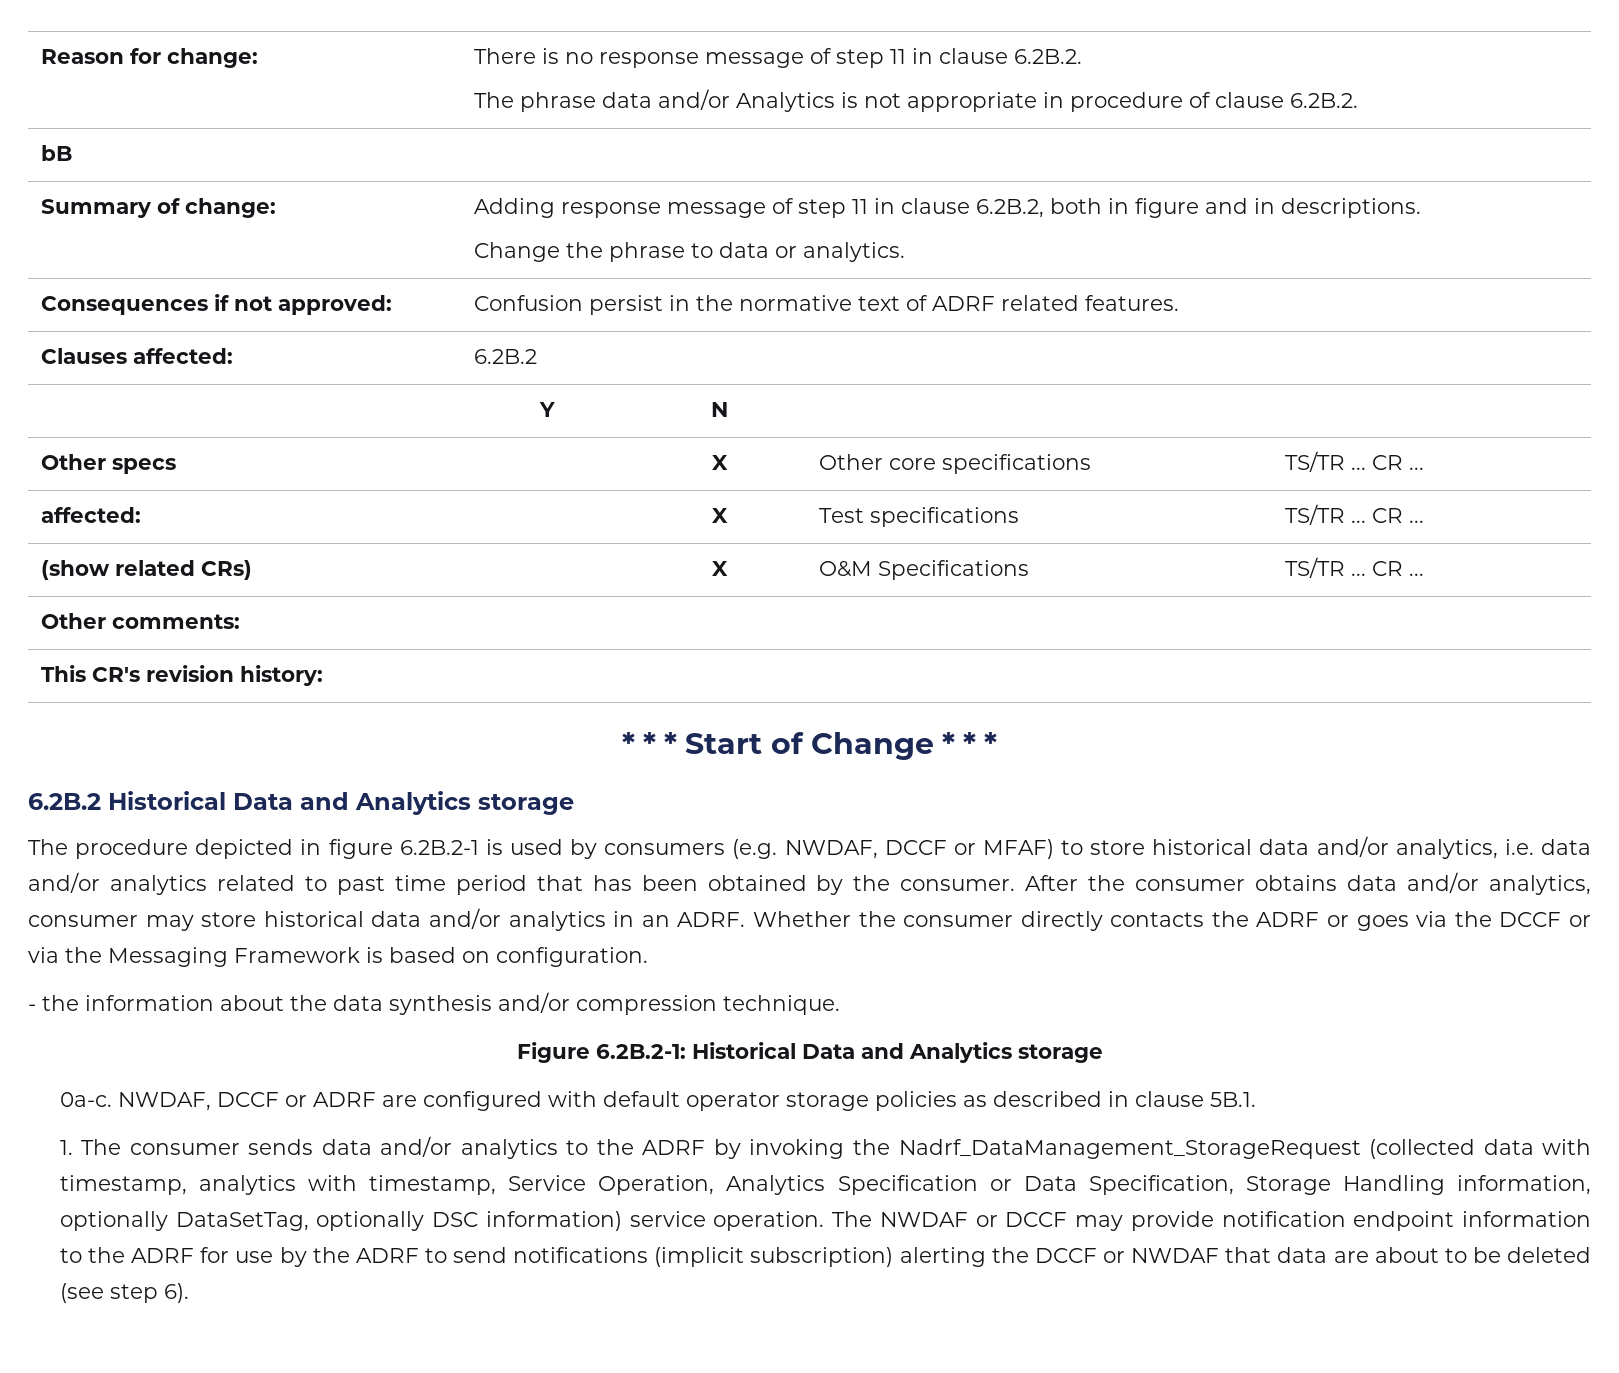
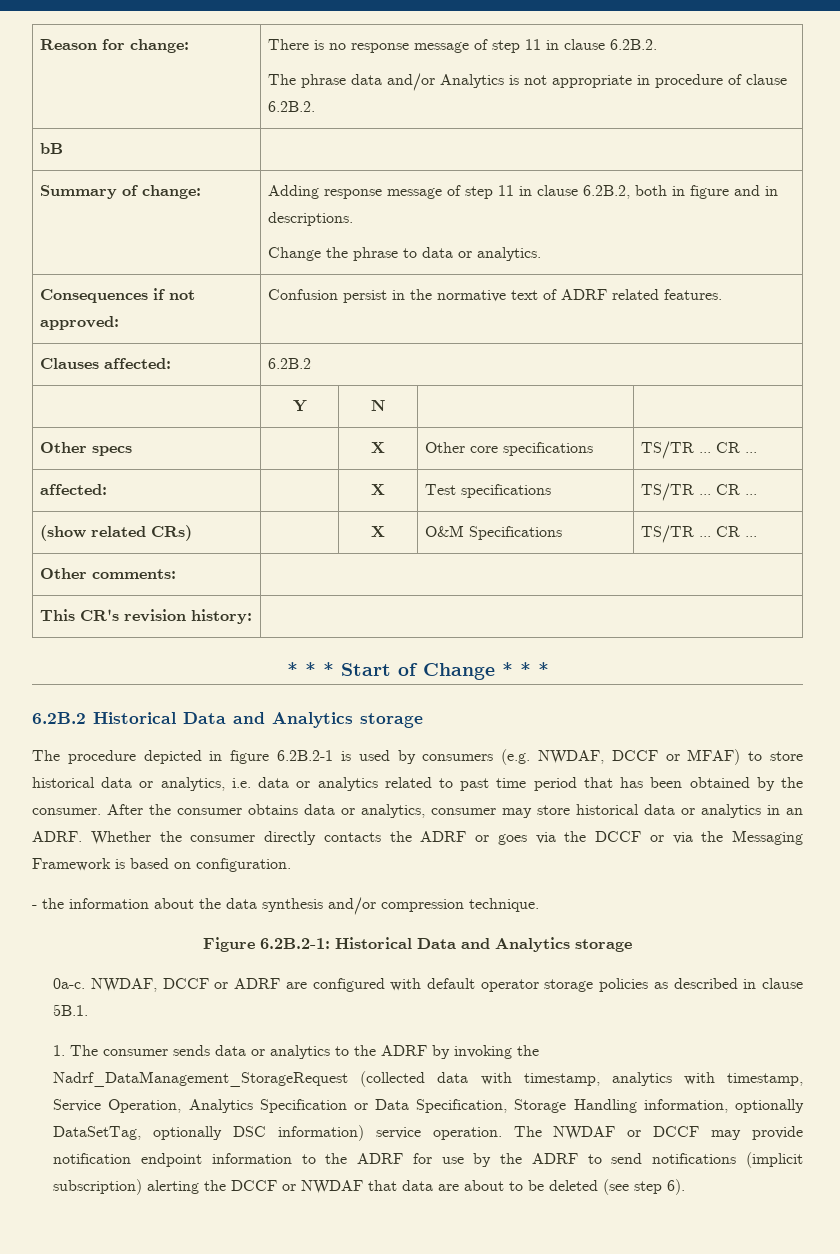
[1316,836,1389,857] and/or -> [139,781,154,788] or
[28,872,100,893] and/or -> [296,781,311,788] or
[1407,872,1480,893] and/or -> [341,808,355,815] or
[428,908,501,929] and/or -> [681,808,695,815] or
[380,1136,453,1157] and/or -> [251,1049,266,1056] or

